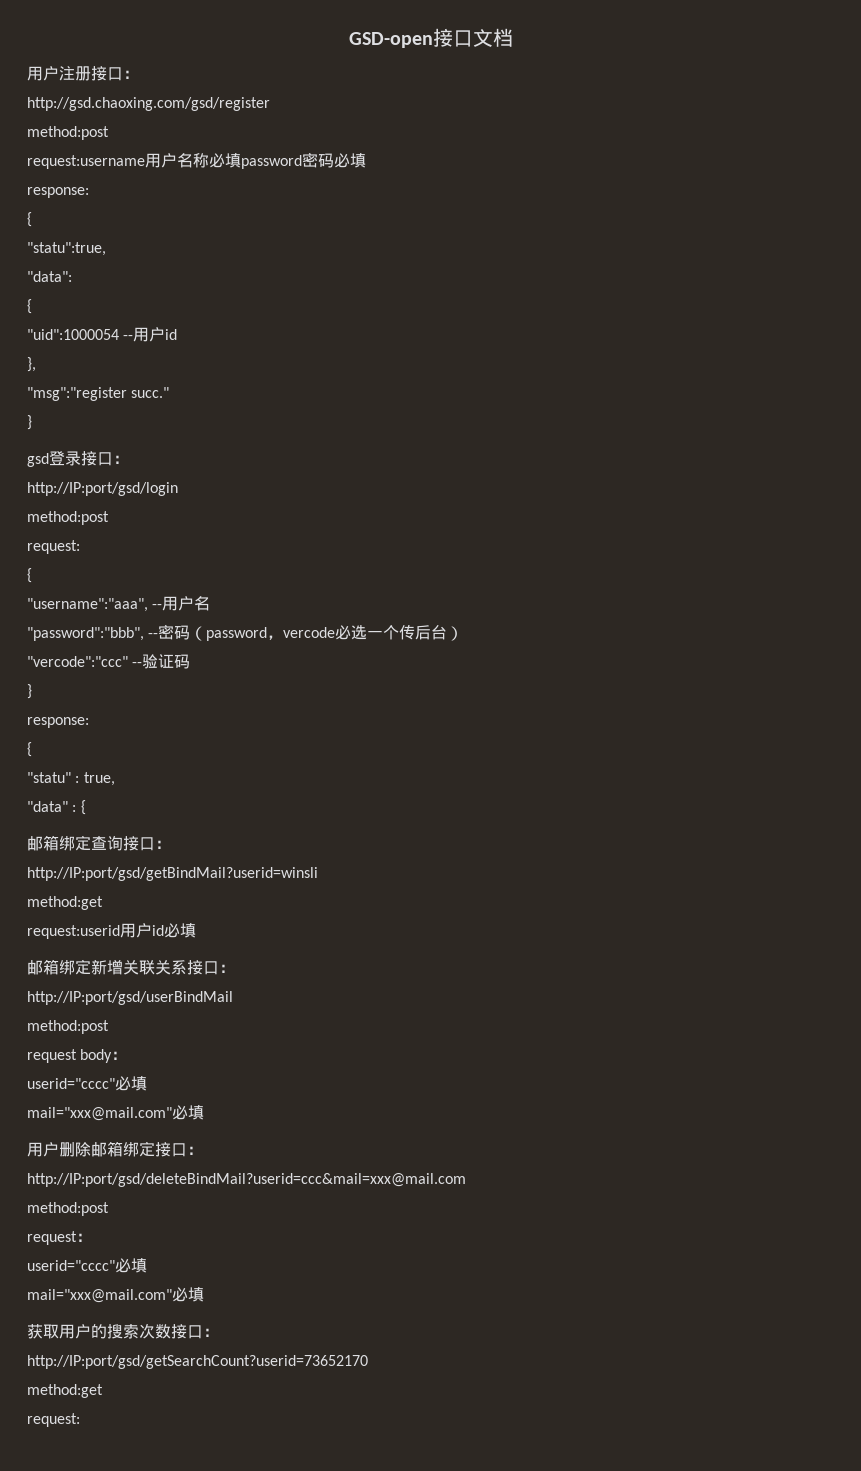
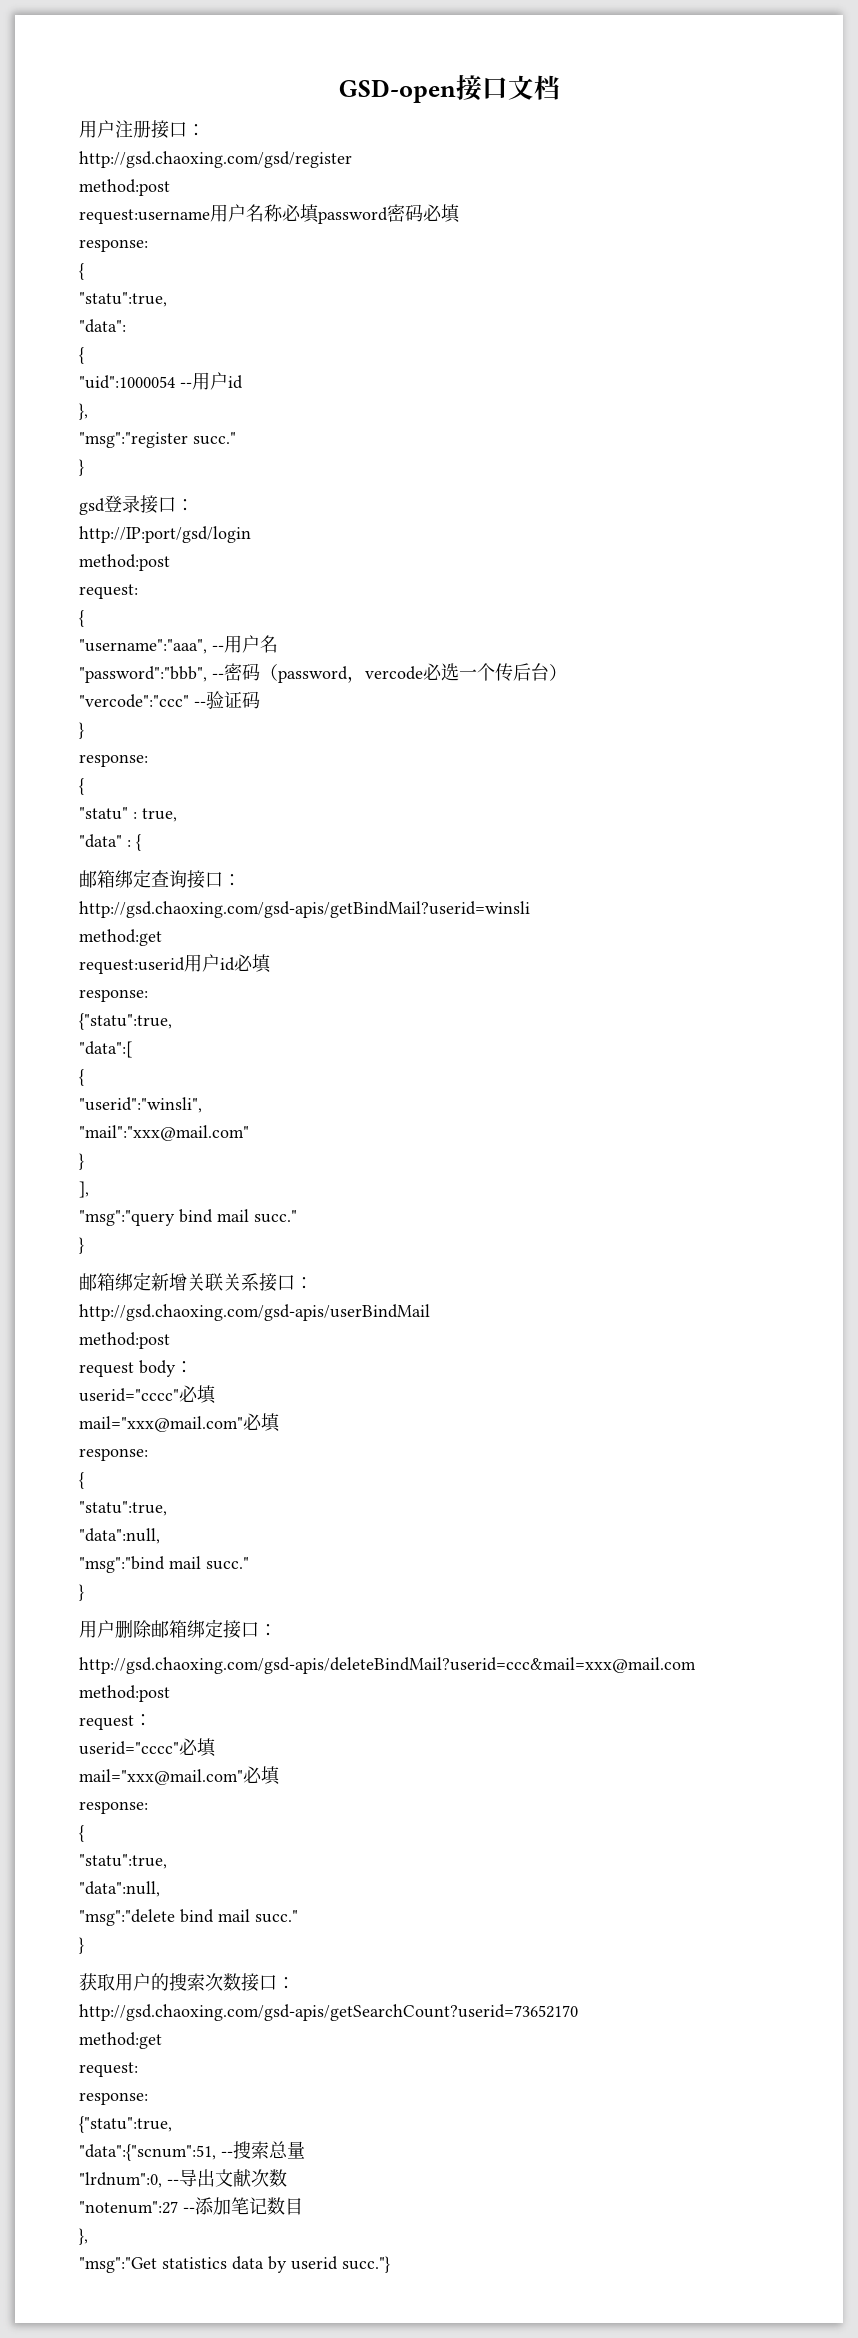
[27,867,318,881] http://IP:port/gsd/getBindMail?userid=winsli -> [79,901,530,918] http://gsd.chaoxing.com/gsd-apis/getBindMail?userid=winsli
(196, 930) none -> [79,989,148,1002] [79,1013,172,1030] [79,1041,132,1058] [79,1069,84,1086] [79,1097,202,1113] [79,1125,249,1141] [79,1153,84,1170] [79,1181,89,1198] [79,1209,297,1226] [79,1237,84,1254] // response: // {"statu":true, // "data":[ // { // "userid":"winsli", // "mail":"xxx@mail.com" // } // ], // "msg":"query bind mail succ." // }
[27,991,233,1005] http://IP:port/gsd/userBindMail -> [79,1304,430,1321] http://gsd.chaoxing.com/gsd-apis/userBindMail
(204, 1112) none -> [79,1448,148,1461] [79,1472,84,1489] [79,1501,167,1516] [79,1528,160,1544] [79,1556,249,1573] [79,1584,84,1601] // response: // { // "statu":true, // "data":null, // "msg":"bind mail succ." // }
[27,1173,466,1187] http://IP:port/gsd/deleteBindMail?userid=ccc&mail=xxx@mail.com -> [79,1657,696,1674] http://gsd.chaoxing.com/gsd-apis/deleteBindMail?userid=ccc&mail=xxx@mail.com
(204, 1294) none -> [79,1801,148,1814] [79,1825,84,1842] [79,1854,167,1869] [79,1881,160,1897] [79,1909,298,1926] [79,1937,84,1954] // response: // { // "statu":true, // "data":null, // "msg":"delete bind mail succ." // }
[27,1355,368,1369] http://IP:port/gsd/getSearchCount?userid=73652170 -> [79,2004,578,2021] http://gsd.chaoxing.com/gsd-apis/getSearchCount?userid=73652170
(80, 1420) none -> [79,2092,148,2105] [79,2116,172,2133] [79,2141,305,2161] [79,2169,287,2188] [79,2197,303,2215] [79,2228,88,2245] [79,2256,390,2273] // response: // {"statu":true, // "data":{"scnum":51, --搜索总量 // "lrdnum":0, --导出文献次数 // "notenum":27 --添加笔记数目 // }, // "msg":"Get statistics data by userid succ."}

